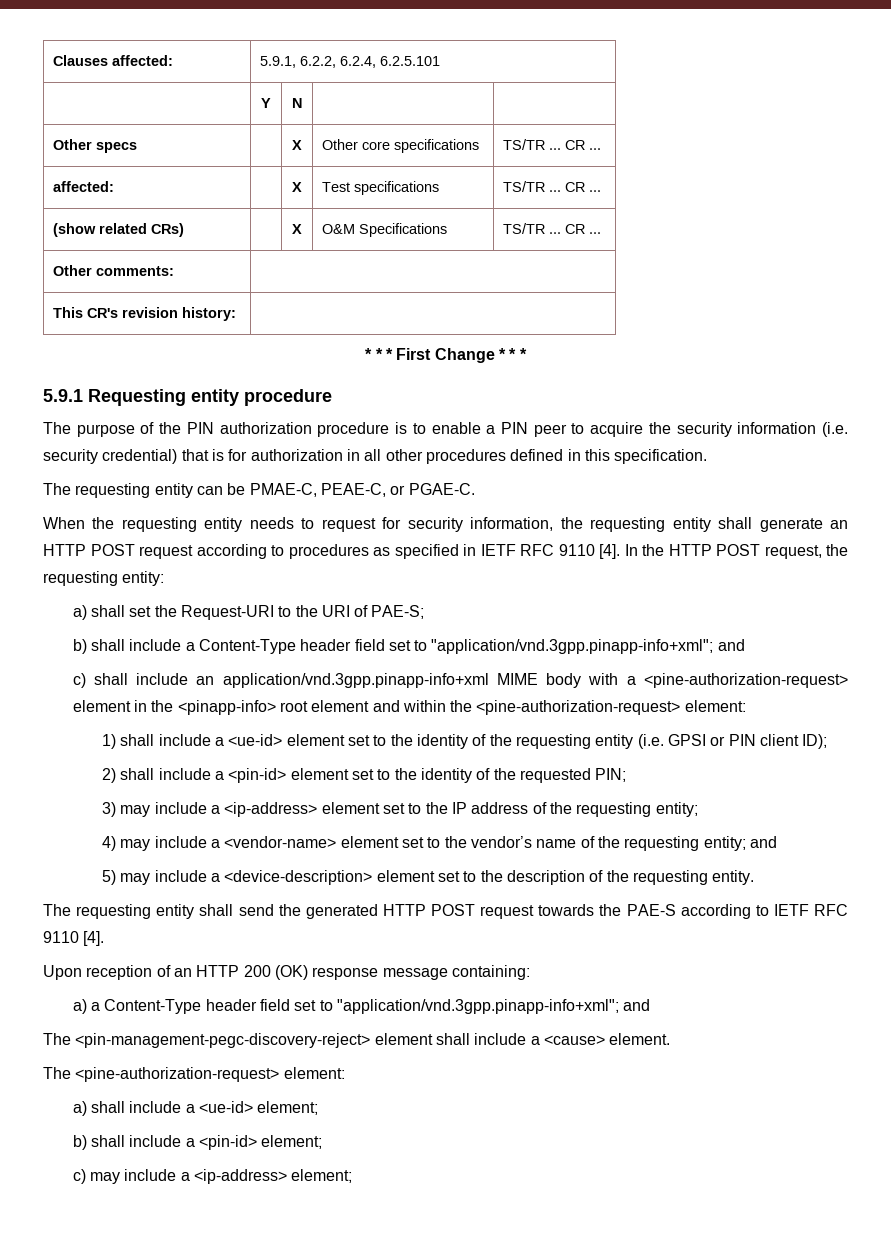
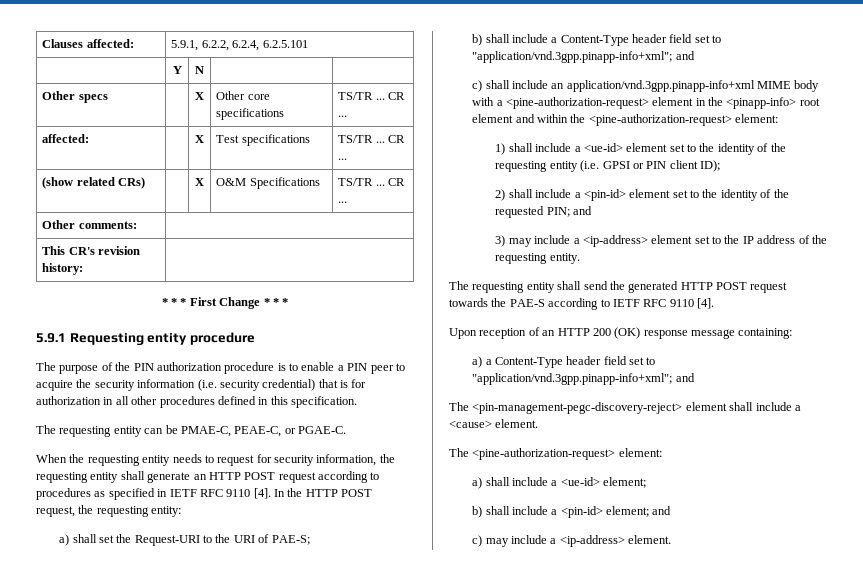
(627, 775) none -> [573,206,593,215] and
[655,802,698,817] [102,836,777,851] [102,870,708,885] entity; // 4) may include a <vendor-name> element set to the vendor’s name of the requesting entity; and // 5) may include a <device-description> element set to the description of the requesting -> (548, 258) none
(323, 1142) none -> [652,506,672,515] and
[291,1169,353,1183] element; -> [628,535,672,544] element.

